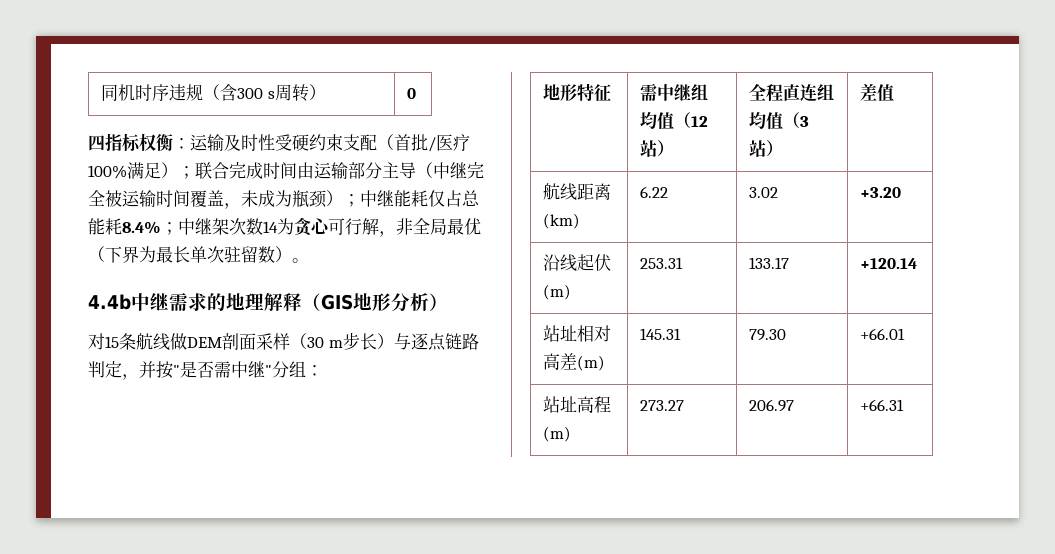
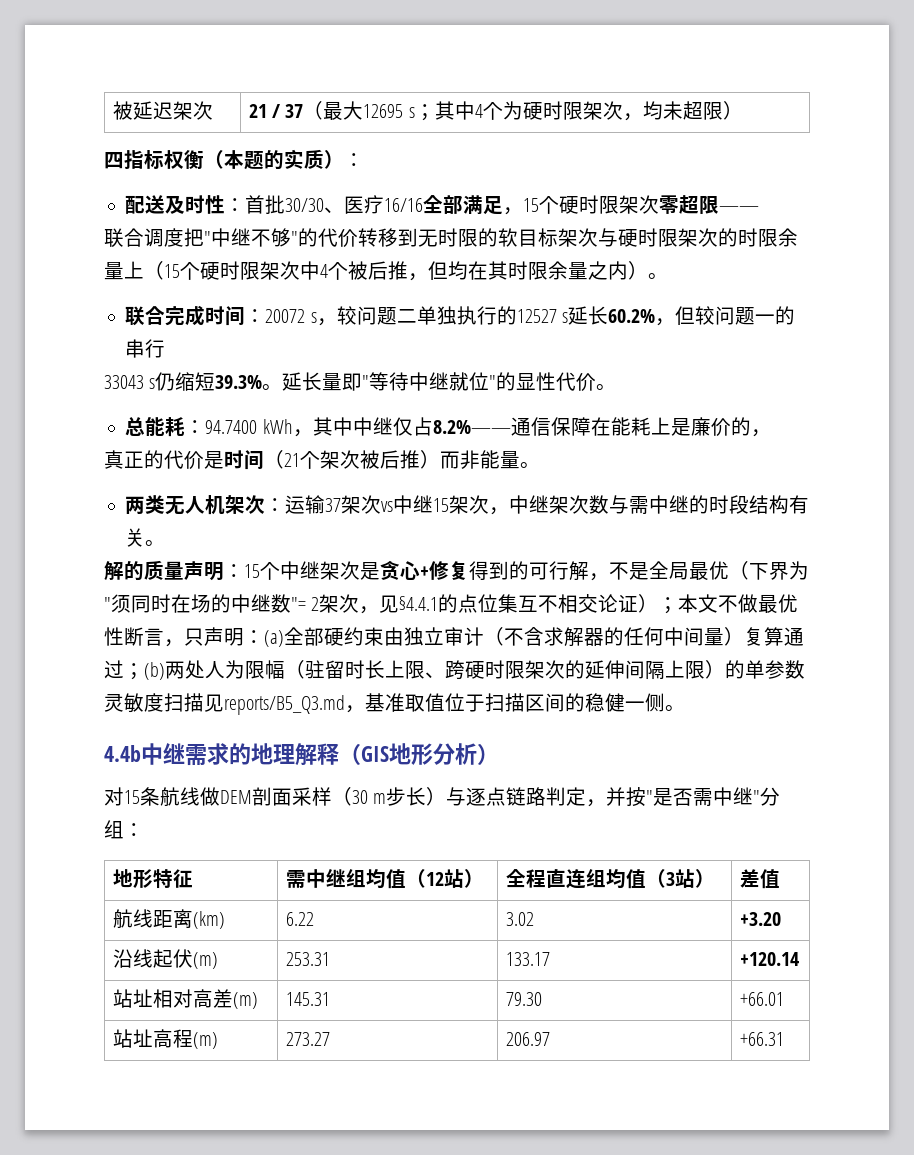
[101,84,326,102] [407,88,417,99] 同机时序违规（含300 s周转） | 0 -> [112,101,213,120] [248,101,743,121] 被延迟架次 | 21 / 37（最大12695 s；其中4个为硬时限架次，均未超限）
[173,134,470,152] [88,162,484,179] [88,190,480,209] [88,217,331,236] ：运输及时性受硬约束支配（首批/医疗100%满足）；联合完成时间由运输部分主导（中继完全被运输时间覆盖，未成为瓶颈）；中继能耗仅占总能耗8.4%；中继架次数14为贪心 -> [204,149,364,170] [125,195,760,215] [104,228,798,247] [104,261,668,281] [125,305,795,326] [125,339,166,358] [104,372,617,391] [125,417,771,437] [104,450,540,470] [125,495,810,515] [125,528,166,547] [104,560,529,581] （本题的实质）： // 配送及时性：首批30/30、医疗16/16全部满足，15个硬时限架次零超限—— // 联合调度把"中继不够"的代价转移到无时限的软目标架次与硬时限架次的时限余量上（15个硬时限架次中4个被后推，但均在其时限余量之内）。 // 联合完成时间：20072 s，较问题二单独执行的12527 s延长60.2%，但较问题一的串行 // 33043 s仍缩短39.3%。延长量即"等待中继就位"的显性代价。 // 总能耗：94.7400 kWh，其中中继仅占8.2%——通信保障在能耗上是廉价的， // 真正的代价是时间（21个架次被后推）而非能量。 // 两类无人机架次：运输37架次vs中继15架次，中继架次数与需中继的时段结构有关。 // 解的质量声明：15个中继架次是贪心+修复得到的
[396,218,413,235] 非 -> [609,562,649,580] 不是
[156,246,292,263] 最长单次驻留数） -> [104,594,799,614] [104,627,804,647] [104,660,805,680] [104,693,665,715] "须同时在场的中继数"= 2架次，见§4.4.1的点位集互不相交论证）；本文不做最优性断言，只声明：(a)全部硬约束由独立审计（不含求解器的任何中间量）复算通过；(b)两处人为限幅（驻留时长上限、跨硬时限架次的延伸间隔上限）的单参数灵敏度扫描见reports/B5_Q3.md，基准取值位于扫描区间的稳健一侧

